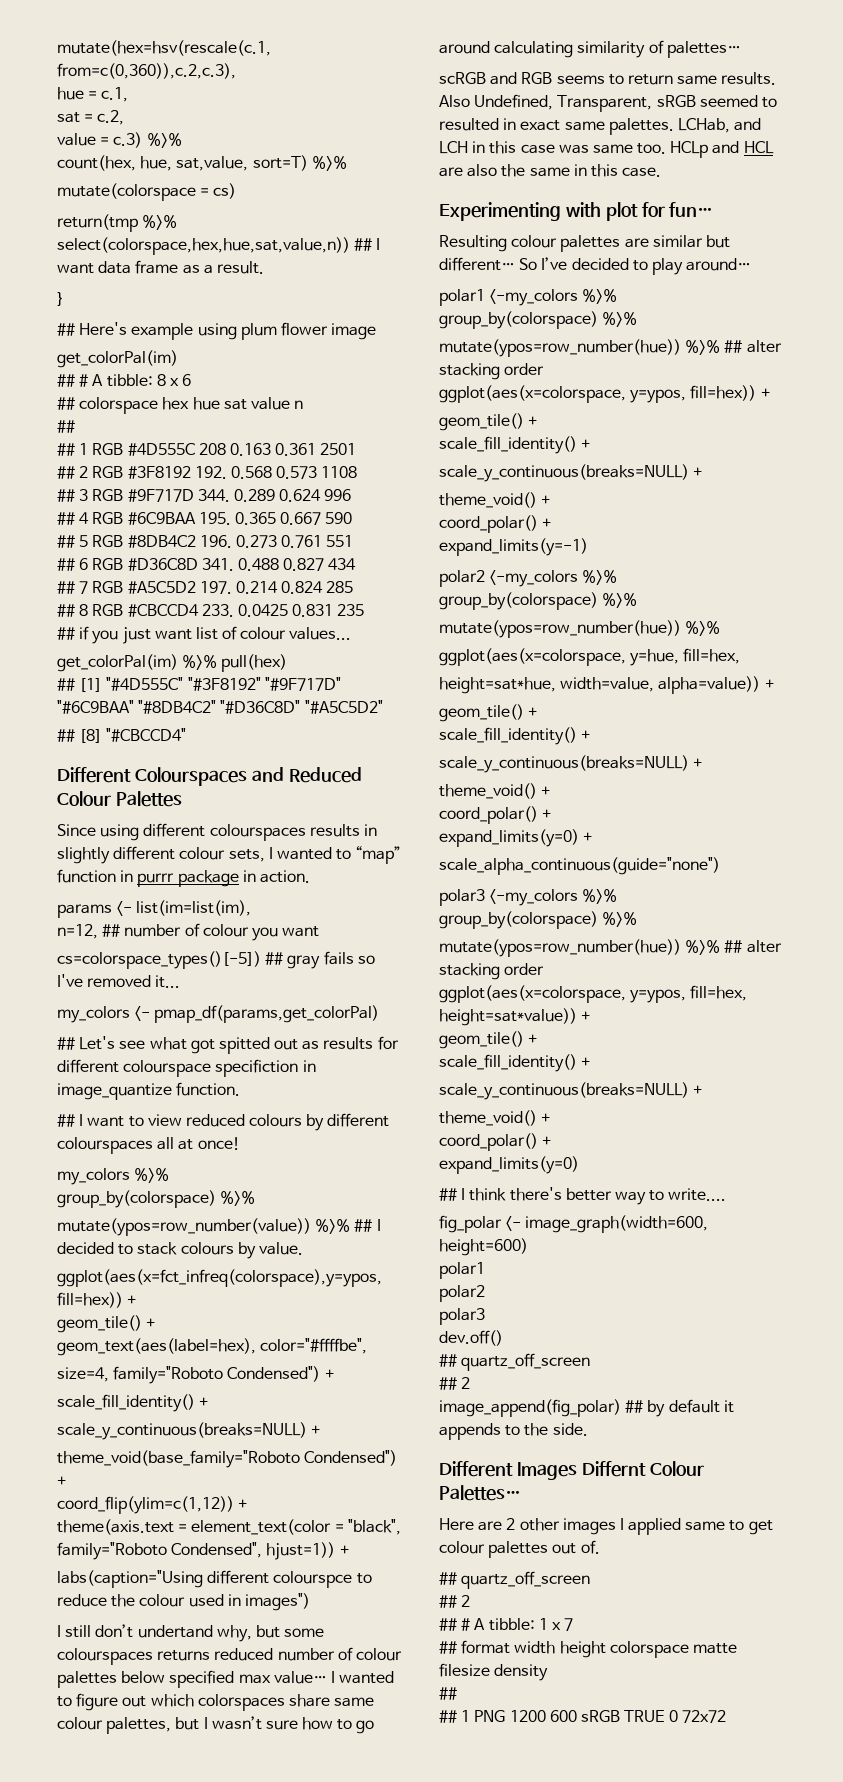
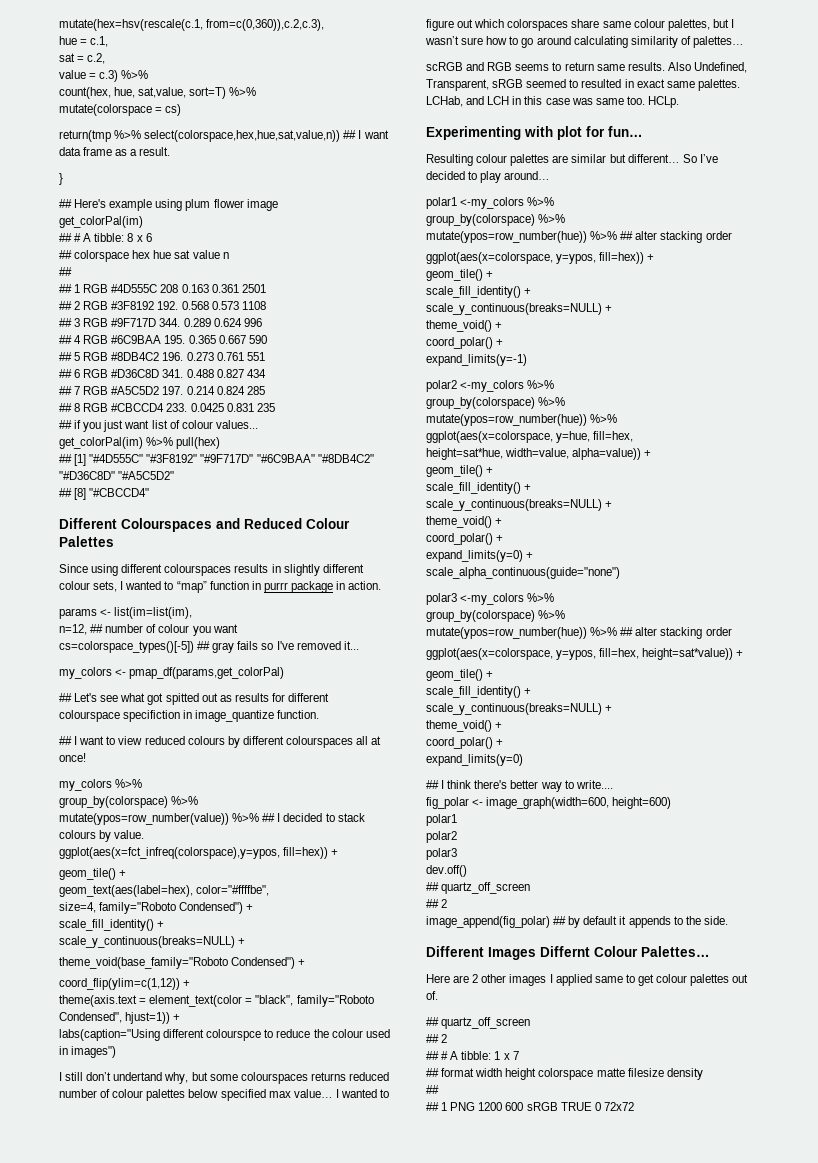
[670,141,774,158] [439,164,662,177] HCLp and HCL are also the same in this case. -> [647,96,679,108] HCLp.

